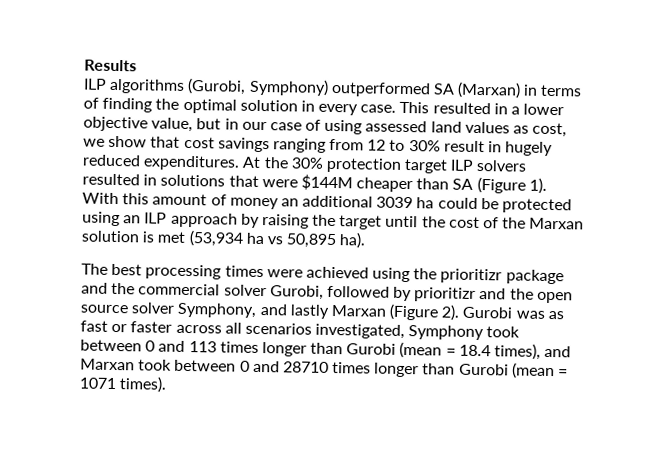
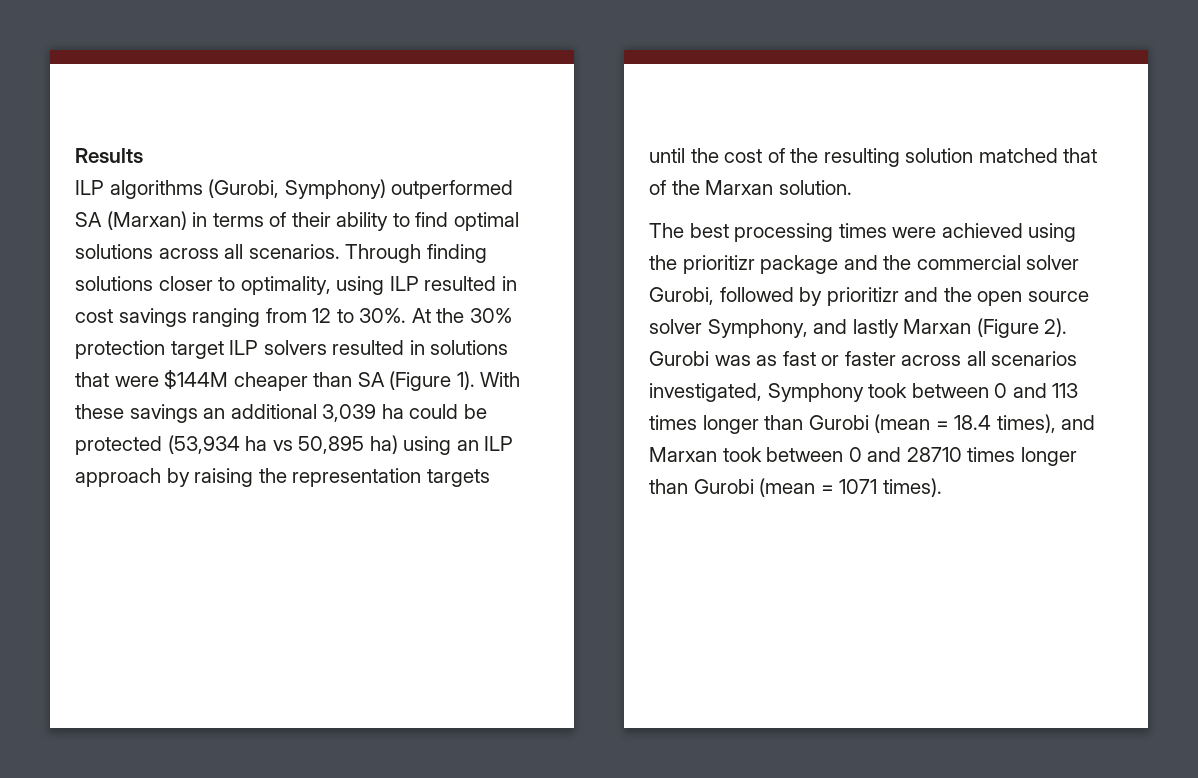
[102,97,565,116] [83,116,568,138] [83,135,181,148] finding the optimal solution in every case. This resulted in a lower objective value, but in our case of using assessed land values as cost, we show that -> [291,212,519,231] [75,244,487,263] [75,276,517,295] their ability to find optimal solutions across all scenarios. Through finding solutions closer to optimality, using ILP resulted in
[408,140,554,157] [82,154,241,171] 30% result in hugely reduced expenditures. -> [359,308,407,323] 30%.
[122,193,279,210] this amount of money -> [75,404,198,423] these savings
[376,196,414,209] 3039 -> [322,404,377,422] 3,039
(573, 206) none -> [167,435,398,454] (53,934 ha vs 50,895 ha)
[339,215,383,230] target -> [292,468,490,487] representation targets
[529,217,585,230] [81,230,367,249] Marxan solution is met (53,934 ha vs 50,895 ha). -> [823,148,1098,167] [649,180,852,195] resulting solution matched that of the Marxan solution.

